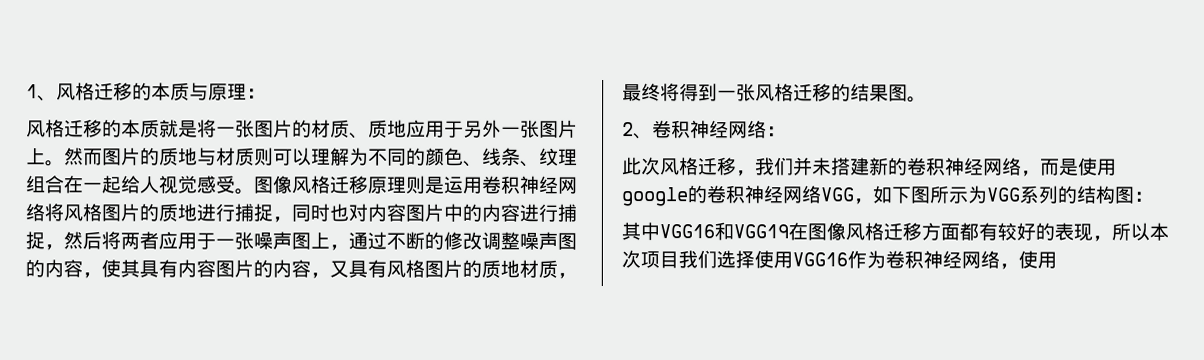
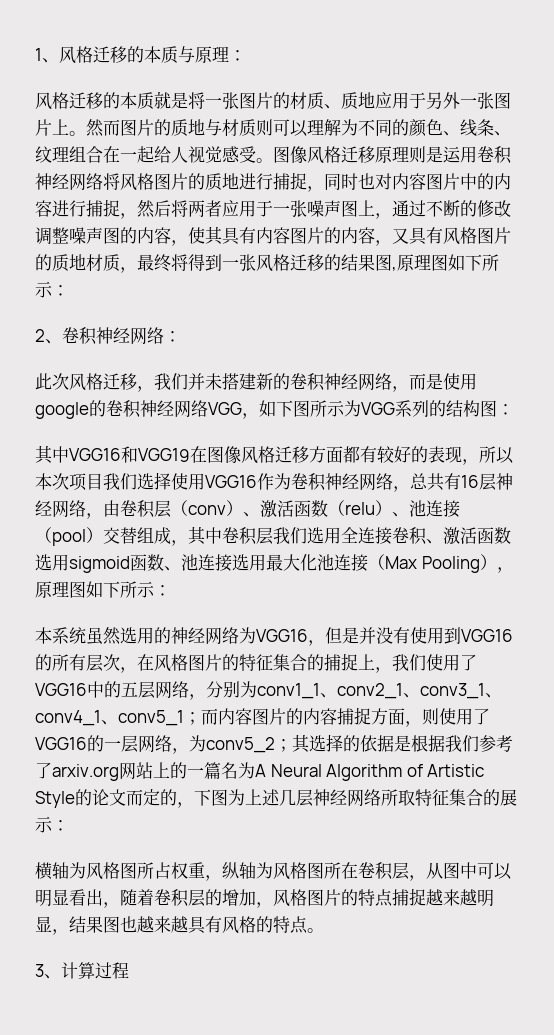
[907,96,927,103] 。 -> [392,254,499,271] [35,281,69,298] ,原理图如下所示：
[1018,250,1057,269] 使用 -> [410,473,513,491] [35,500,460,519] [35,526,511,546] [35,554,514,573] [35,581,171,598] [35,627,513,646] [35,653,477,673] [35,681,502,700] [35,707,490,727] [35,734,513,754] [35,762,485,781] [35,789,517,808] [35,816,69,833] [35,862,512,881] [35,888,494,908] [35,916,324,935] [35,962,129,979] 总共有16层神经网络，由卷积层（conv）、激活函数（relu）、池连接（pool）交替组成，其中卷积层我们选用全连接卷积、激活函数选用sigmoid函数、池连接选用最大化池连接（Max Pooling），原理图如下所示： // 本系统虽然选用的神经网络为VGG16，但是并没有使用到VGG16的所有层次，在风格图片的特征集合的捕捉上，我们使用了VGG16中的五层网络，分别为conv1_1、conv2_1、conv3_1、conv4_1、conv5_1；而内容图片的内容捕捉方面，则使用了VGG16的一层网络，为conv5_2；其选择的依据是根据我们参考了arxiv.org网站上的一篇名为A Neural Algorithm of Artistic Style的论文而定的，下图为上述几层神经网络所取特征集合的展示： // 横轴为风格图所占权重，纵轴为风格图所在卷积层，从图中可以明显看出，随着卷积层的增加，风格图片的特点捕捉越来越明显，结果图也越来越具有风格的特点。 // 3、计算过程

